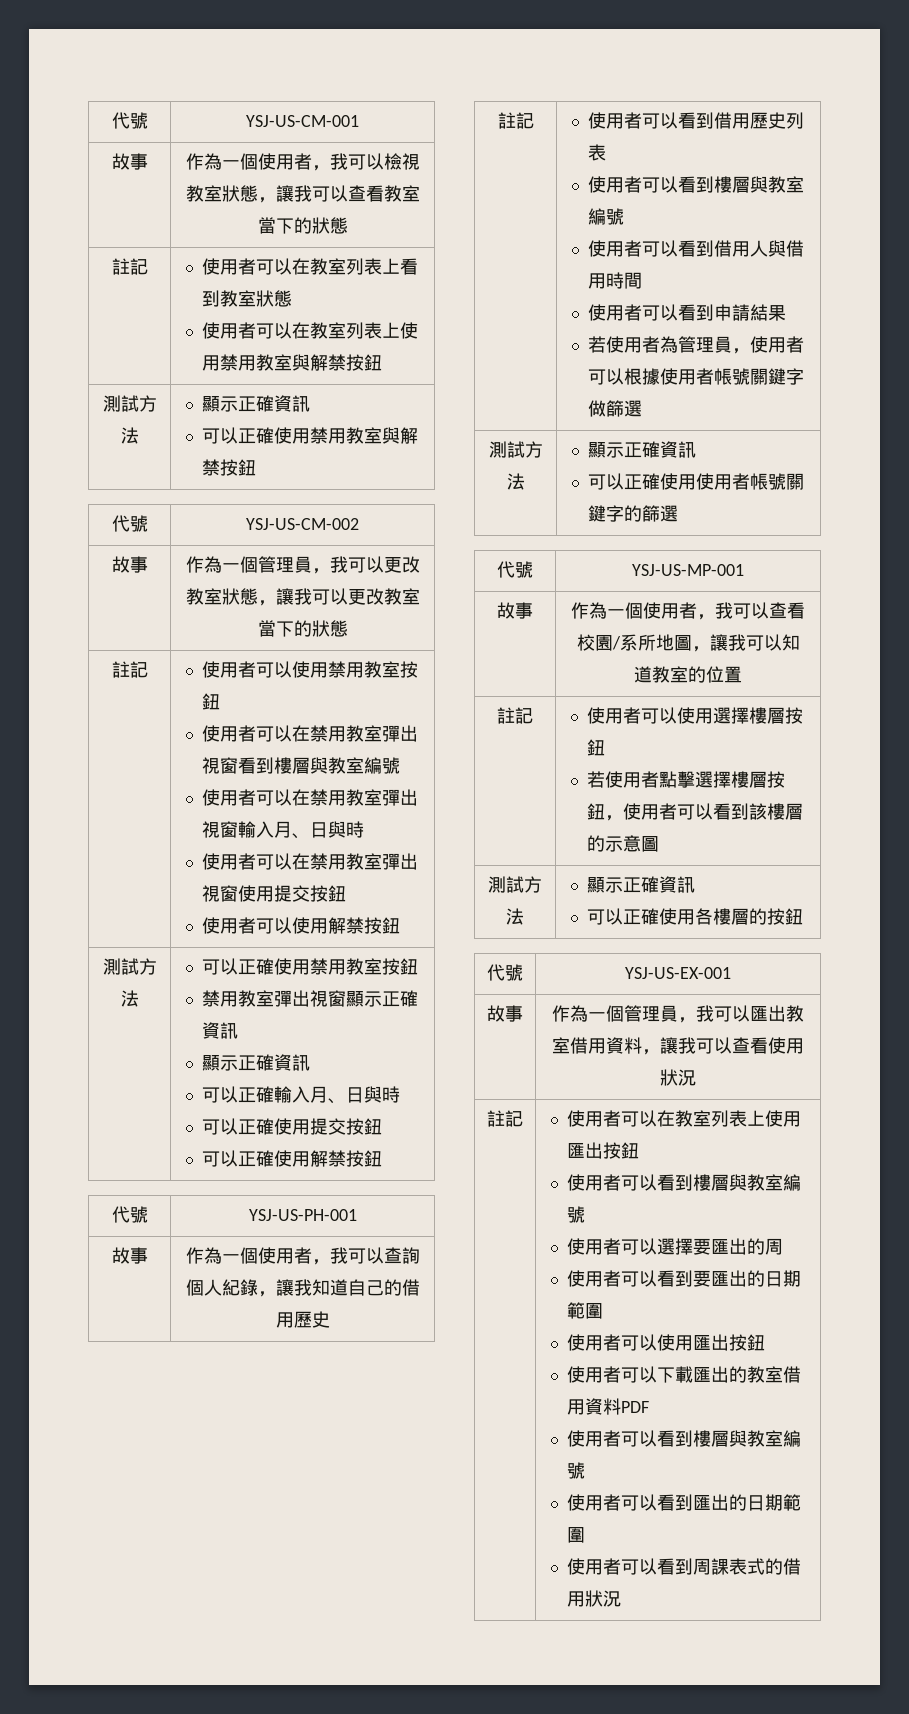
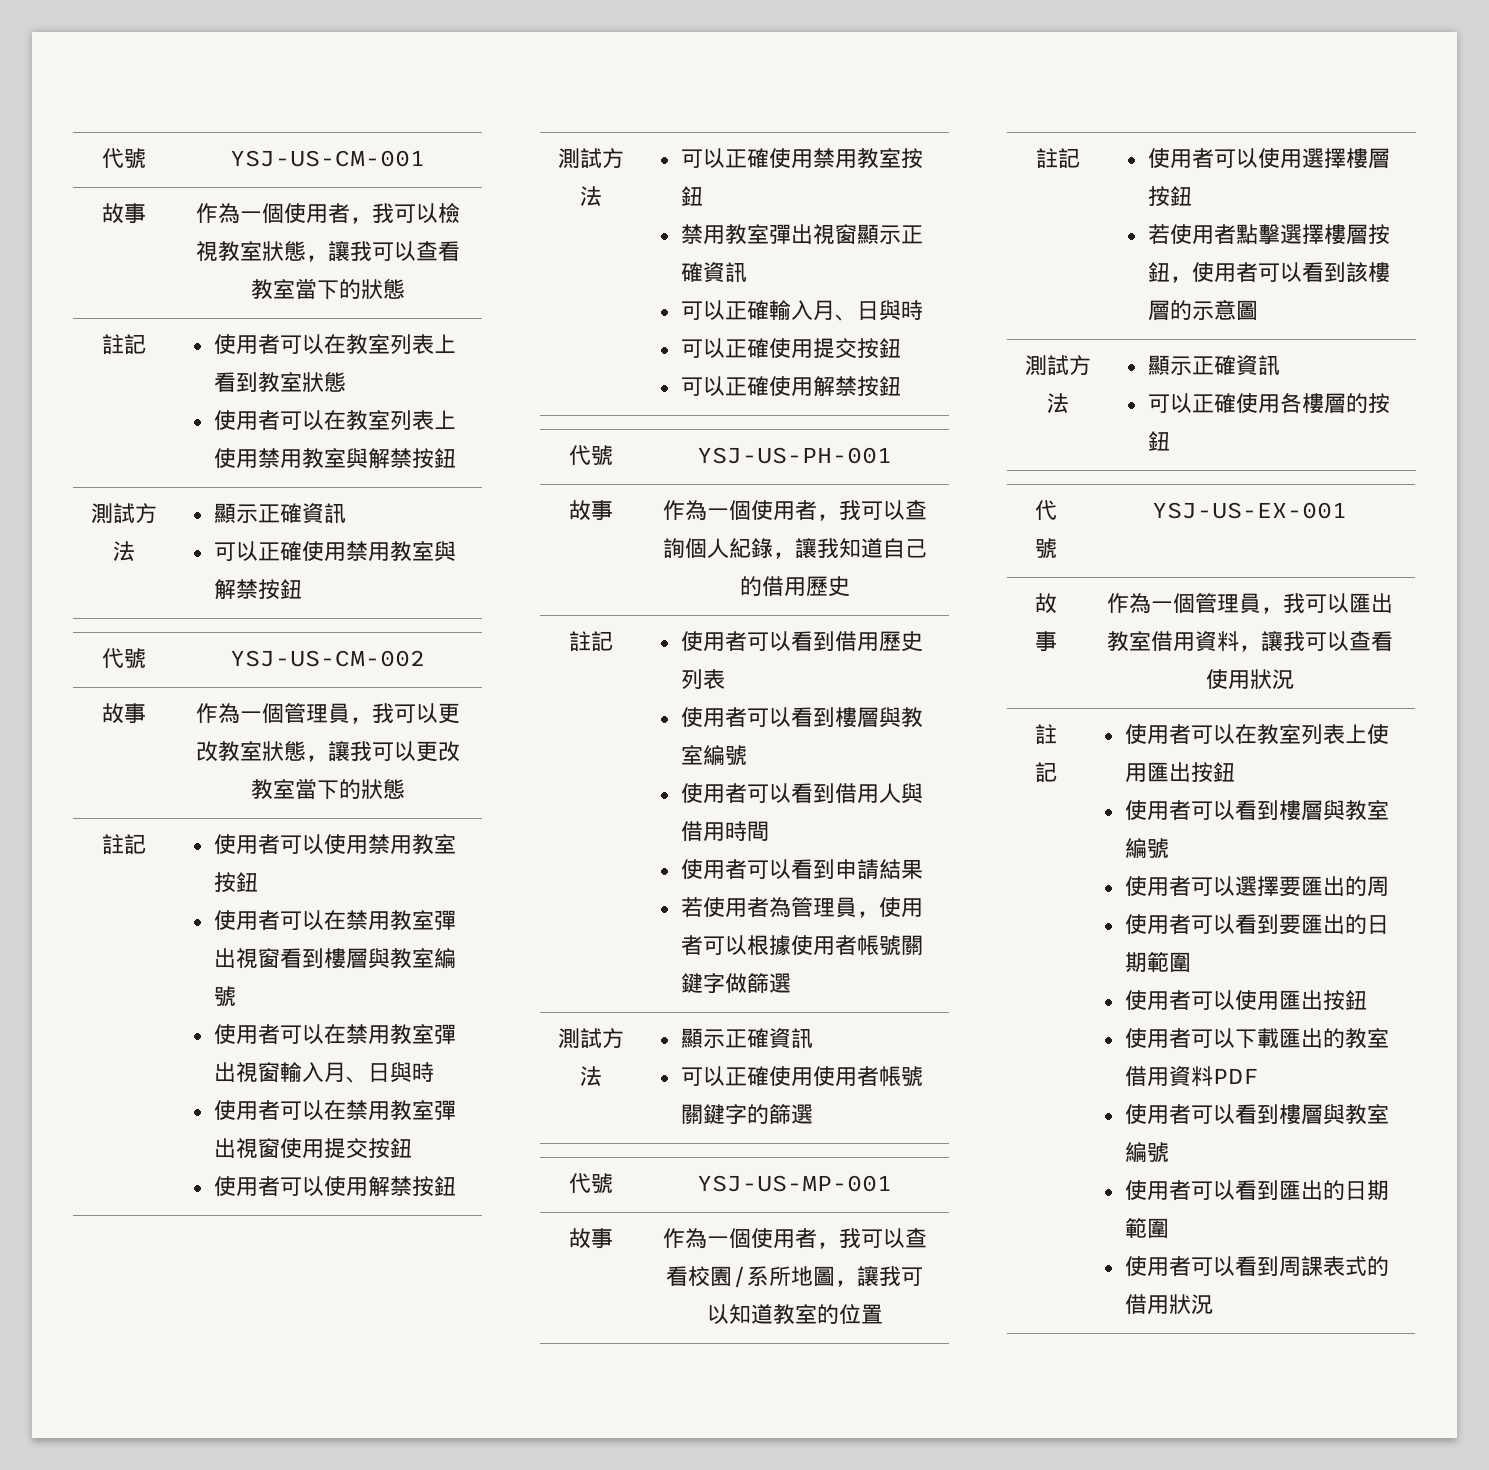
[202,1054,311,1071] // 顯示正確資訊 -> (747, 272) none

